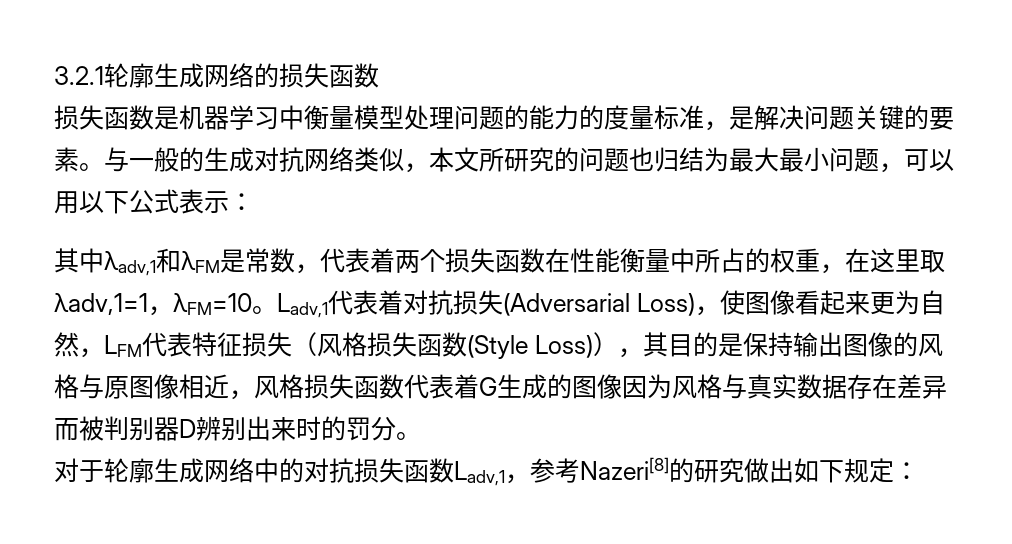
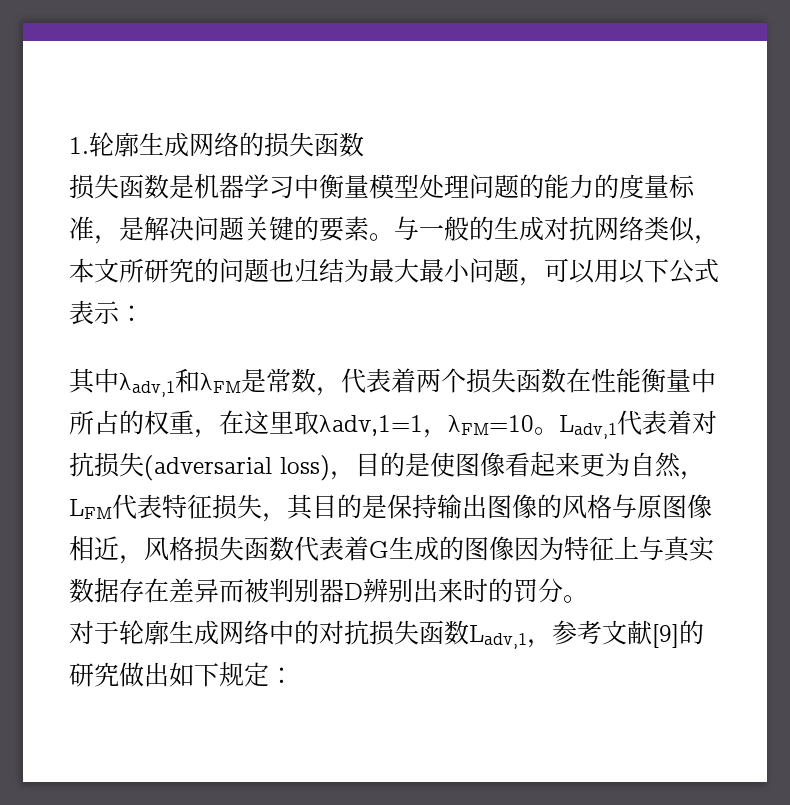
[54,66,104,85] 3.2.1 -> [69,137,89,154] 1.
[503,293,720,316] (Adversarial Loss)， -> [144,452,430,481] (adversarial loss)，目的是
[292,332,618,359] （风格损失函数(Style Loss)） -> (262, 506) none
[672,374,722,399] 风格 -> [564,536,639,561] 特征上
[580,457,669,480] Nazeri[8] -> [602,620,679,648] 文献[9]

